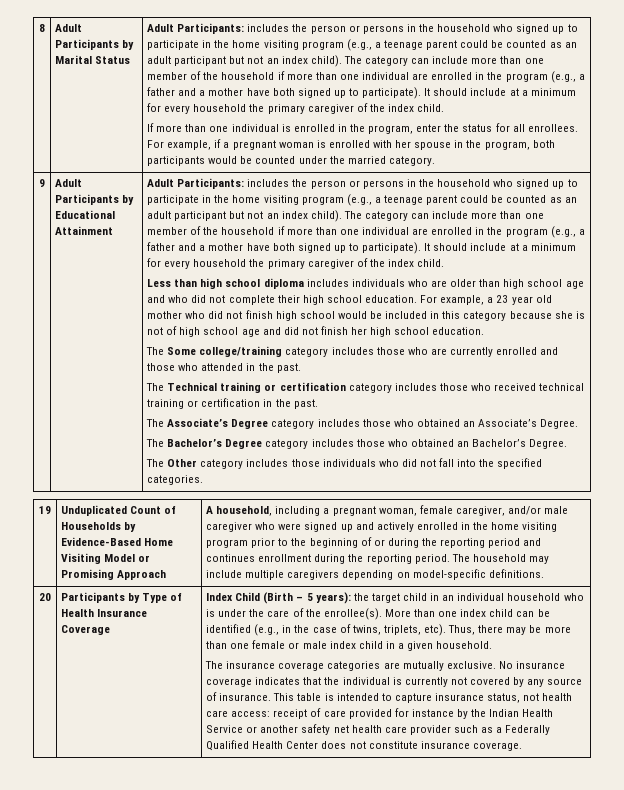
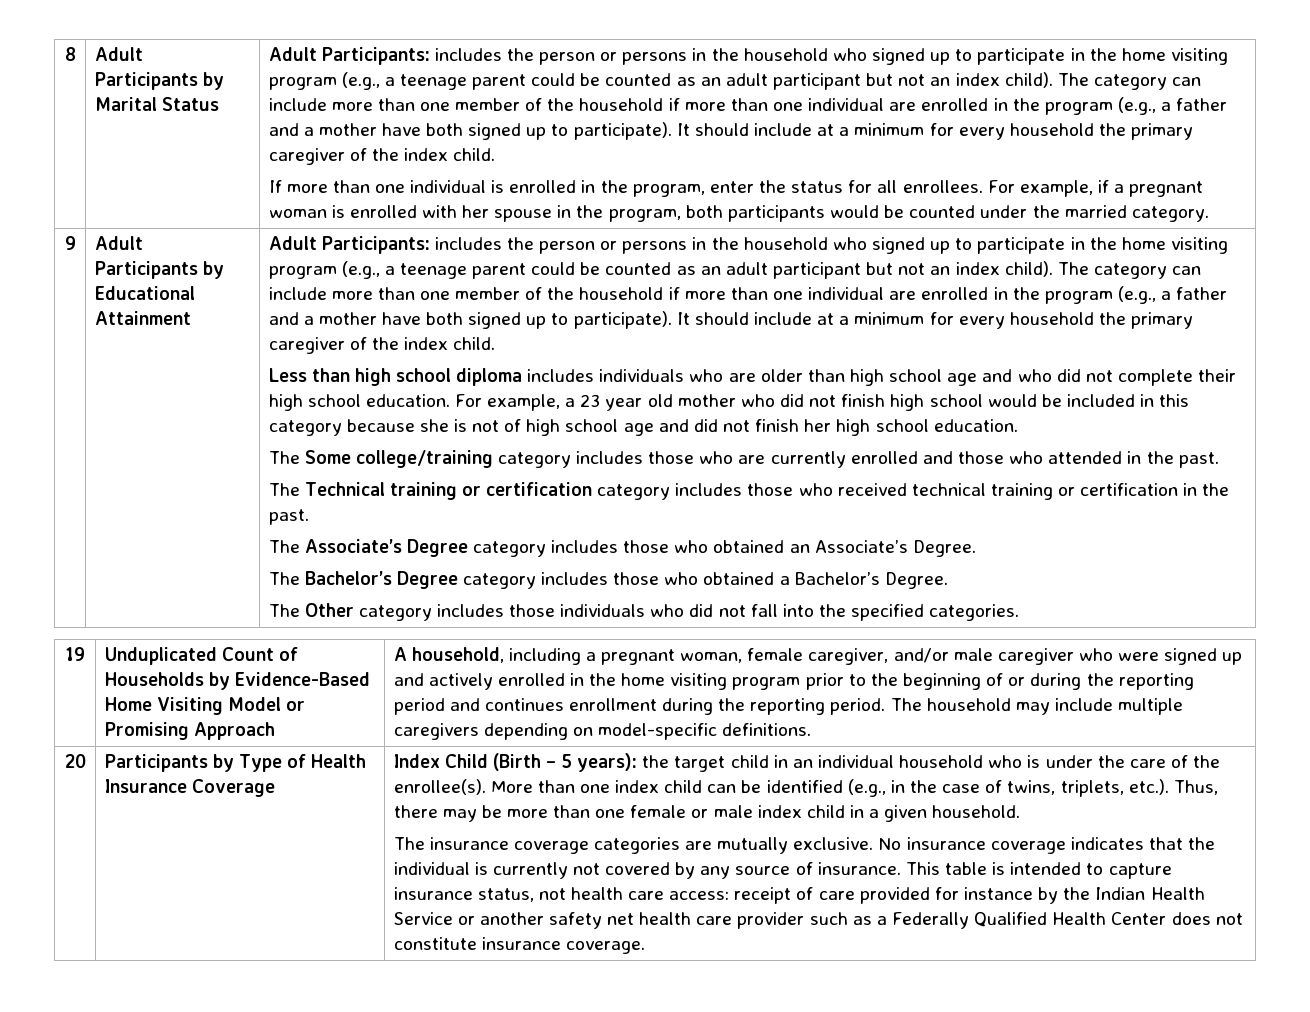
[456,441,469,447] an -> [779,576,790,585] a
[423,624,446,636] etc). -> [1128,779,1169,795] etc.).

